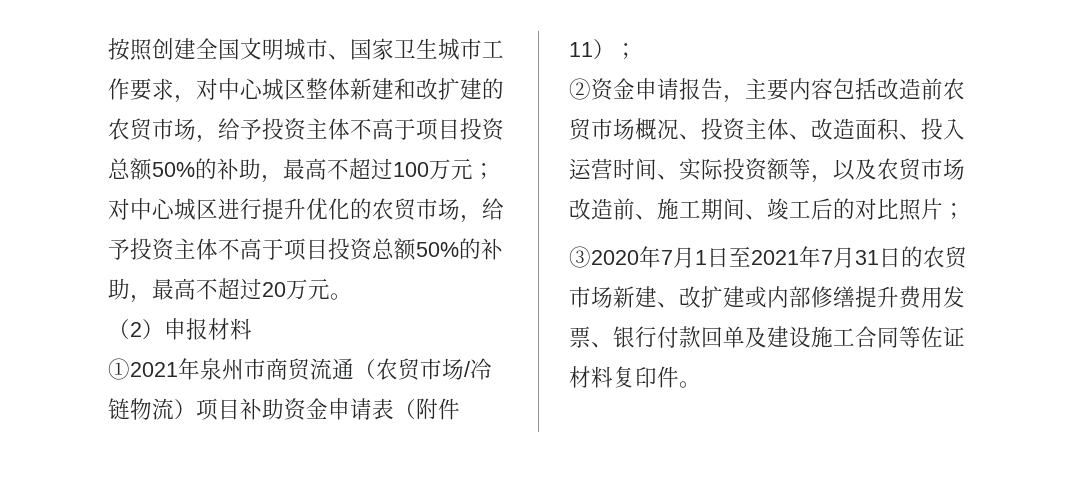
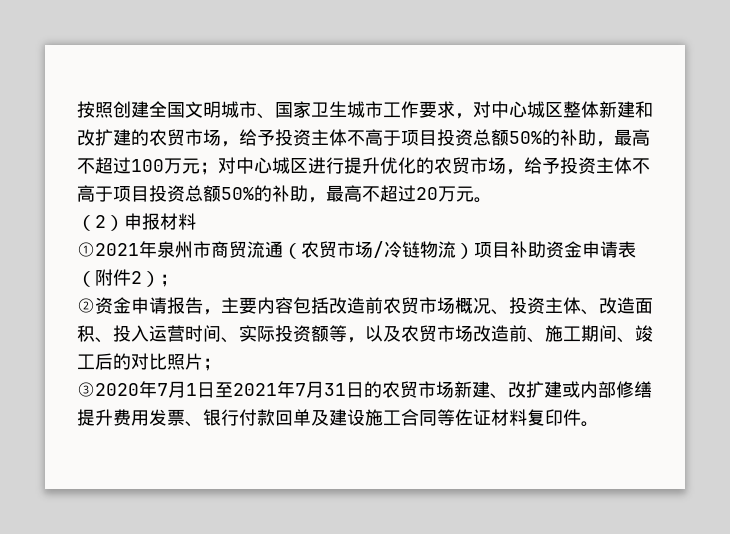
[569,42,593,57] 11 -> [131,271,142,284] 2

